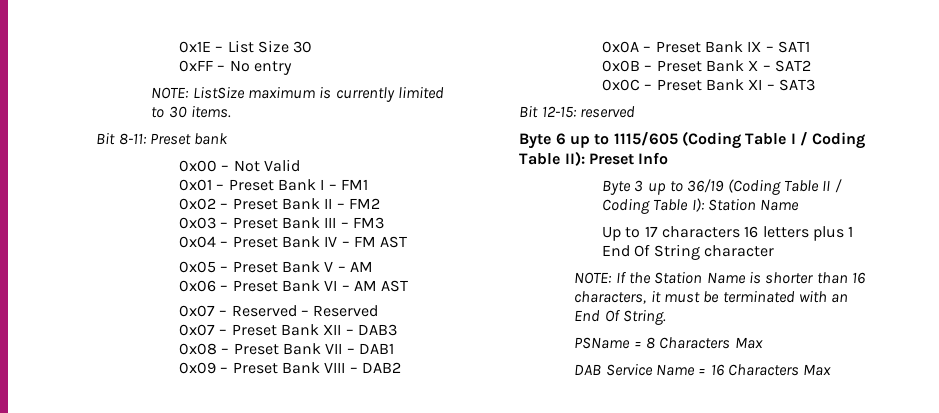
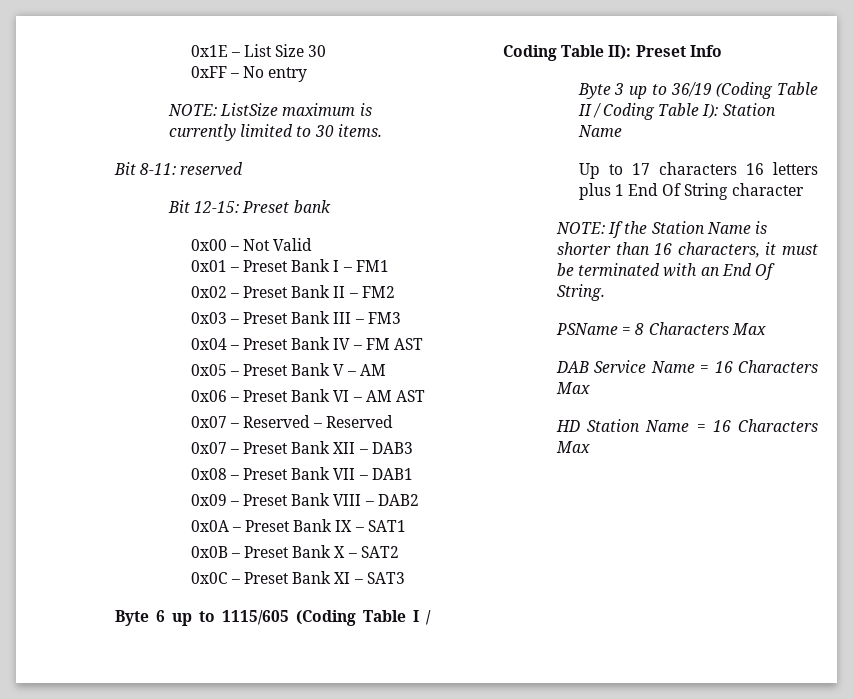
(147, 139) none -> [180,162,244,176] [167,200,240,213] reserved // Bit 12-15:
[519,105,636,118] // Bit 12-15: reserved -> (405, 578) none
(832, 370) none -> [555,419,818,432] [555,441,590,453] // HD Station Name = 16 Characters Max

